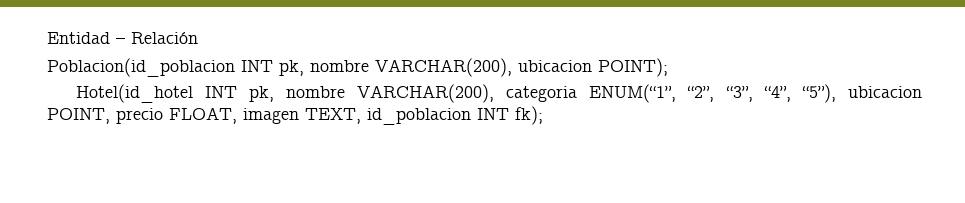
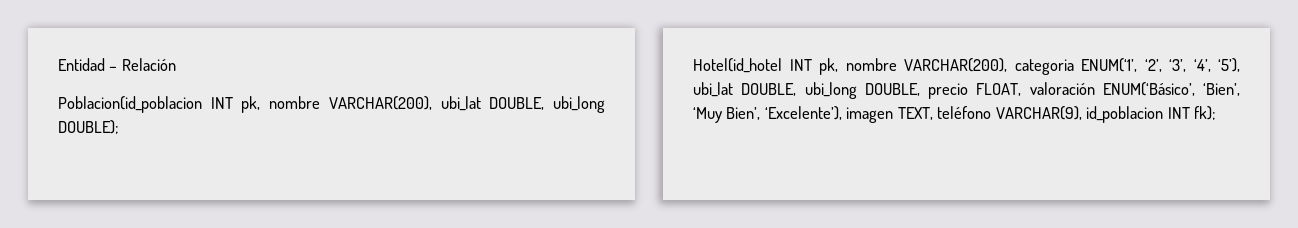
[518,58,668,77] ubicacion POINT); -> [440,96,605,113] [58,120,119,134] ubi_lat DOUBLE, ubi_long DOUBLE);
[589,84,922,103] [47,107,361,124] ENUM(“1”, “2”, “3”, “4”, “5”), ubicacion POINT, precio FLOAT, imagen TEXT, -> [1081,58,1240,72] [693,82,1240,99] [693,106,1082,123] ENUM(‘1’, ‘2’, ‘3’, ‘4’, ‘5’), ubi_lat DOUBLE, ubi_long DOUBLE, precio FLOAT, valoración ENUM(‘Básico’, ‘Bien’, ‘Muy Bien’, ‘Excelente’), imagen TEXT, teléfono VARCHAR(9),

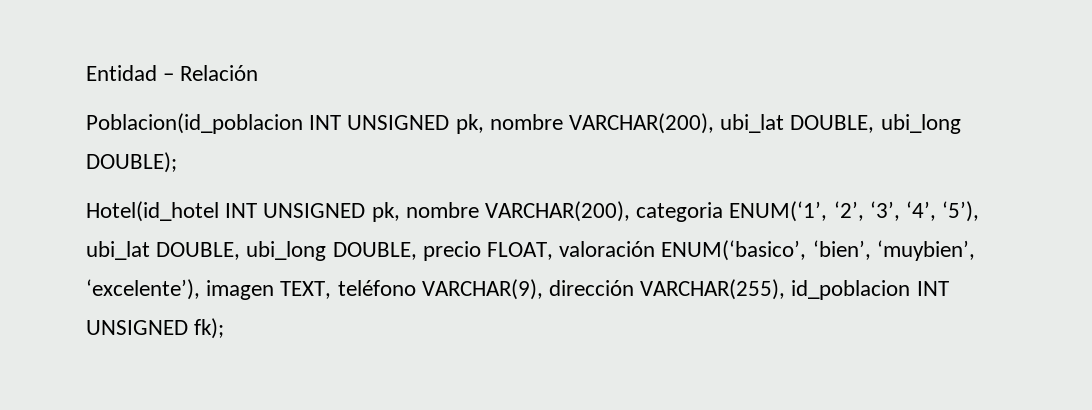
(233, 103) none -> [347,115,450,130] UNSIGNED
(812, 65) none -> [263,203,366,218] UNSIGNED
[1102,82,1240,96] [693,106,842,123] ENUM(‘Básico’, ‘Bien’, ‘Muy Bien’, ‘Excelente’), -> [661,240,975,261] [86,279,200,300] ENUM(‘basico’, ‘bien’, ‘muybien’, ‘excelente’),
(1082, 113) none -> [549,279,786,300] dirección VARCHAR(255),
(1190, 113) none -> [86,320,188,335] UNSIGNED

